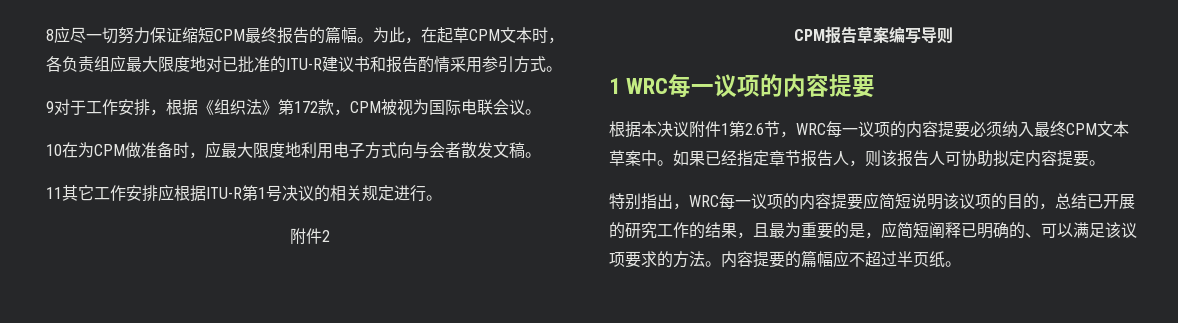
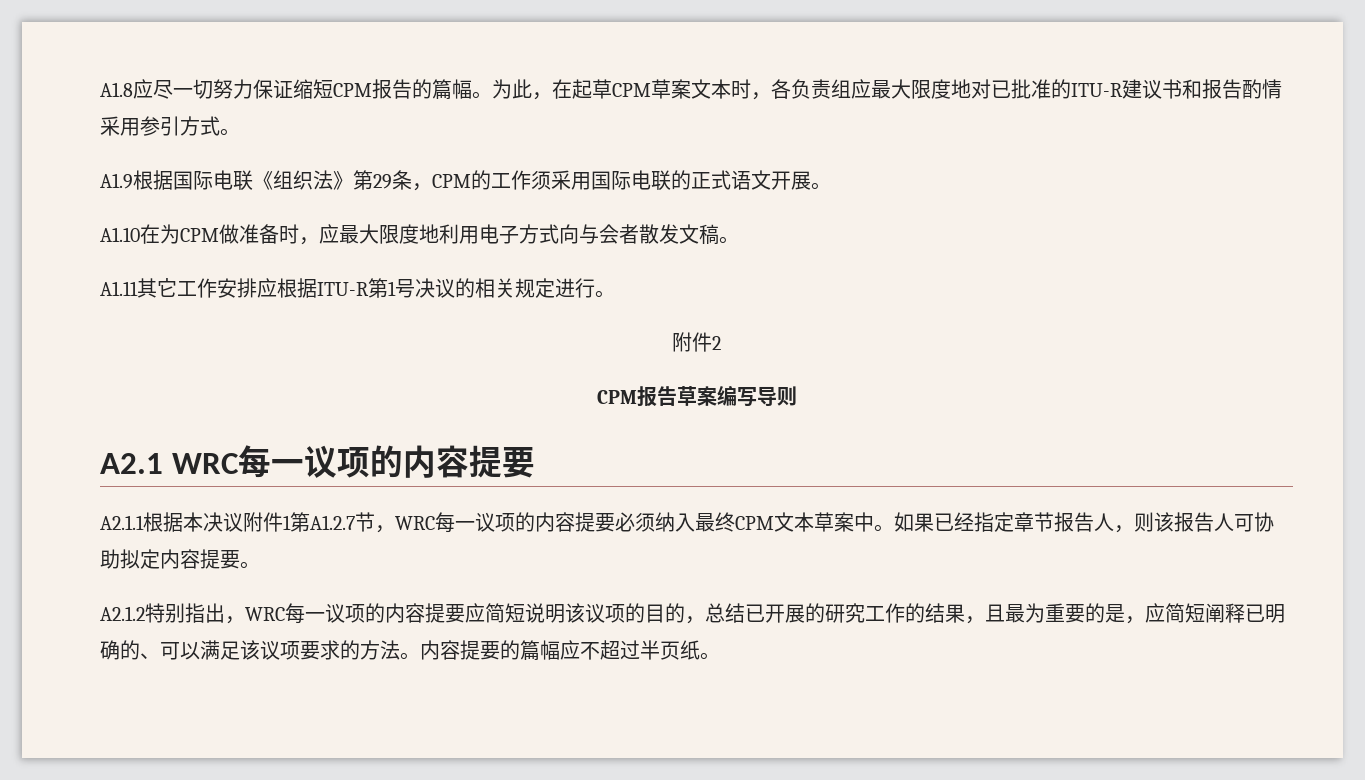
[46,29,54,41] 8 -> [100,82,133,97] A1.8
[245,27,277,43] 最终 -> (372, 90) none
(500, 35) none -> [651,79,691,99] 草案
[46,99,541,116] [46,144,62,156] 9对于工作安排，根据《组织法》第172款，CPM被视为国际电联会议。 // 10 -> [100,170,831,191] [100,227,140,242] A1.9根据国际电联《组织法》第29条，CPM的工作须采用国际电联的正式语文开展。 // A1.10
[46,187,62,199] 11 -> [100,281,138,296] A1.11
[609,78,620,94] 1 -> [100,453,163,474] A2.1
(876, 86) none -> [100,515,144,530] A2.1.1
[745,123,764,135] 2.6 -> [310,515,355,530] A1.2.7
(1105, 163) none -> [100,606,145,621] A2.1.2

